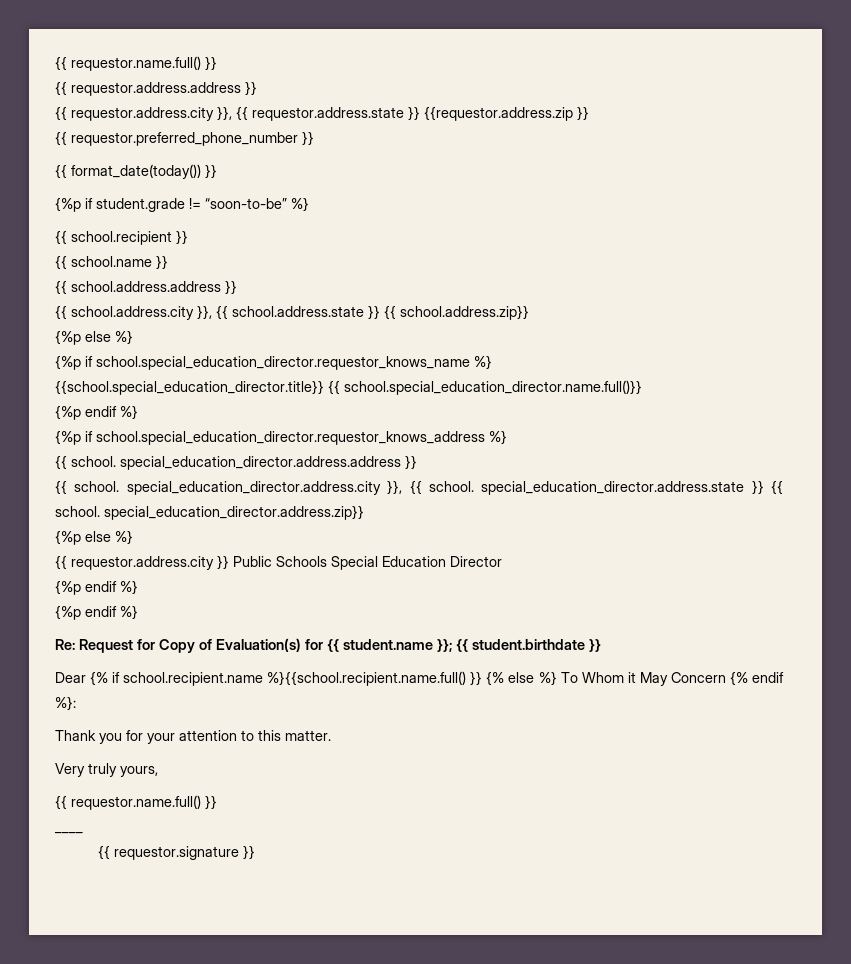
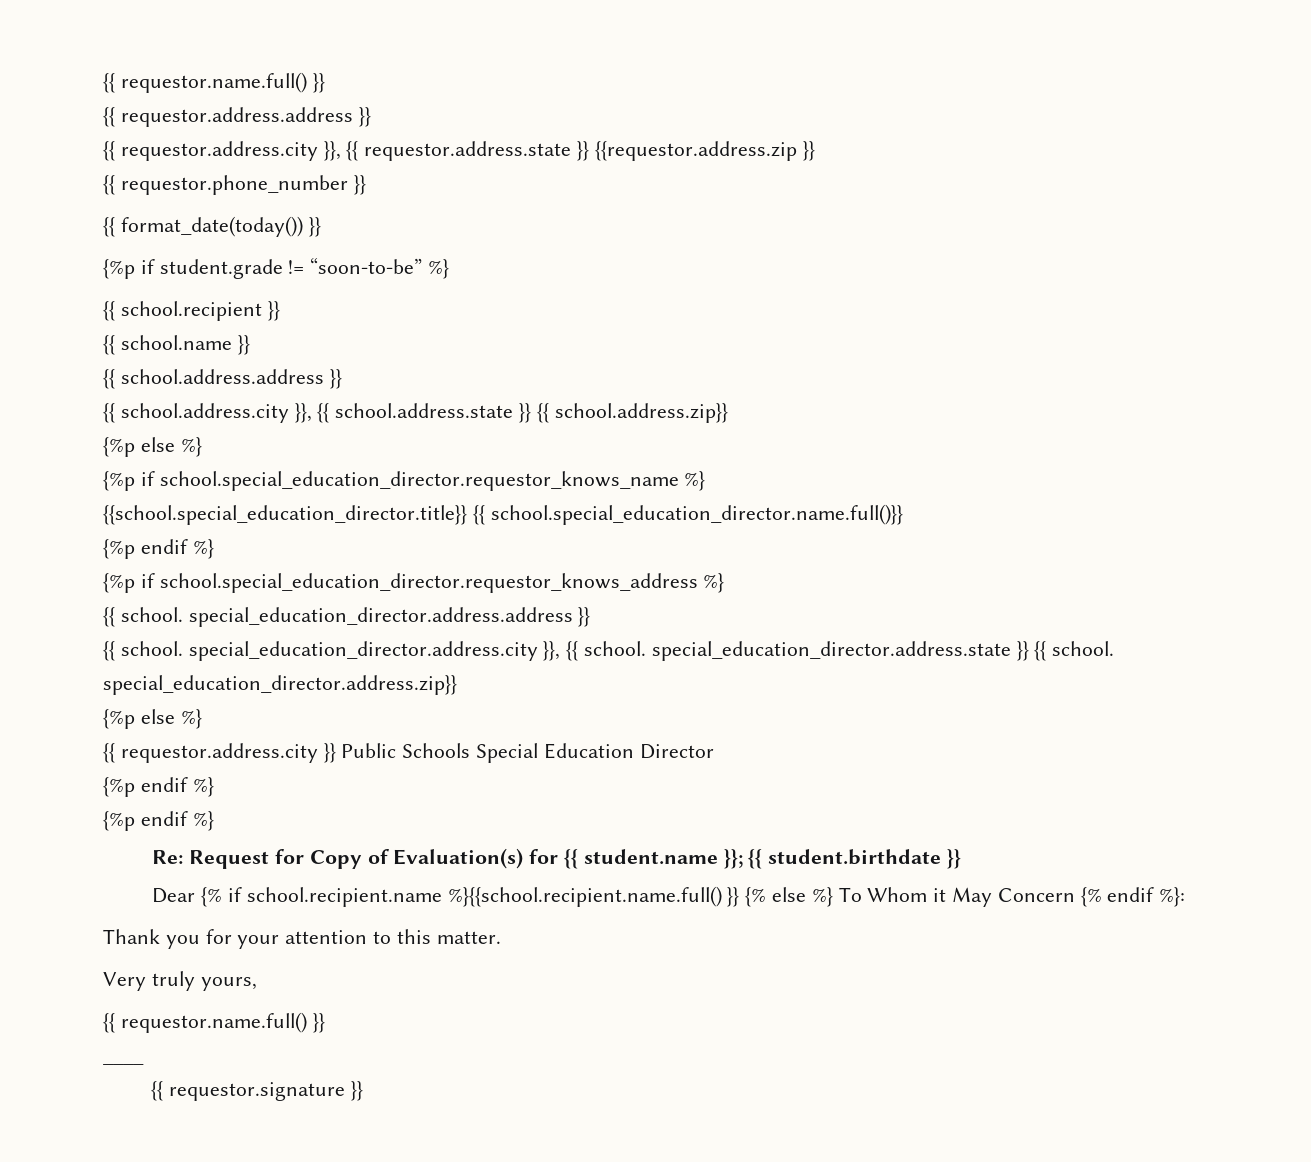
[71,132,298,146] requestor.preferred_phone_number -> [120,175,348,195] requestor.phone_number

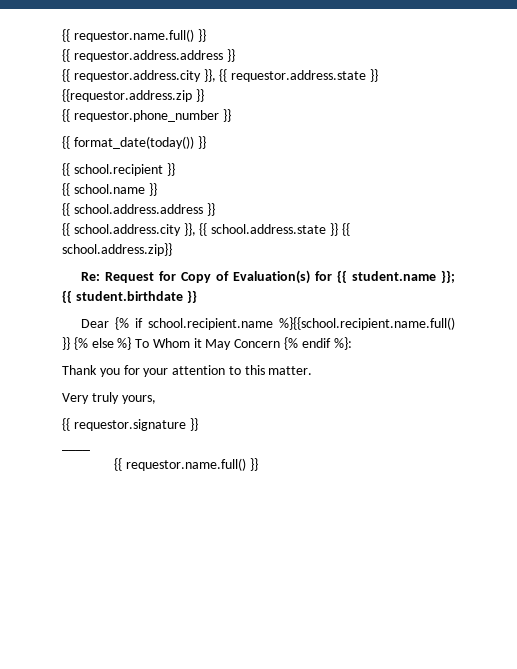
[103,257,450,279] // {%p if student.grade != “soon-to-be” %} -> (206, 142) none
[103,437,202,457] [103,471,706,491] [103,504,903,525] [103,539,214,559] [103,573,725,593] [103,607,591,627] [103,641,1115,661] [103,675,457,695] [103,709,202,729] [103,743,714,763] [103,777,214,797] [103,811,214,831] // {%p else %} // {%p if school.special_education_director.requestor_knows_name %} // {{school.special_education_director.title}} {{ school.special_education_director.name.full()}} // {%p endif %} // {%p if school.special_education_director.requestor_knows_address %} // {{ school. special_education_director.address.address }} // {{ school. special_education_director.address.city }}, {{ school. special_education_director.address.state }} {{ school. special_education_director.address.zip}} // {%p else %} // {{ requestor.address.city }} Public Schools Special Education Director // {%p endif %} // {%p endif %} -> (172, 249) none
[120,1012,307,1033] requestor.name.full() -> [73,419,186,431] requestor.signature
[169,1082,346,1101] requestor.signature -> [126,458,247,471] requestor.name.full()

